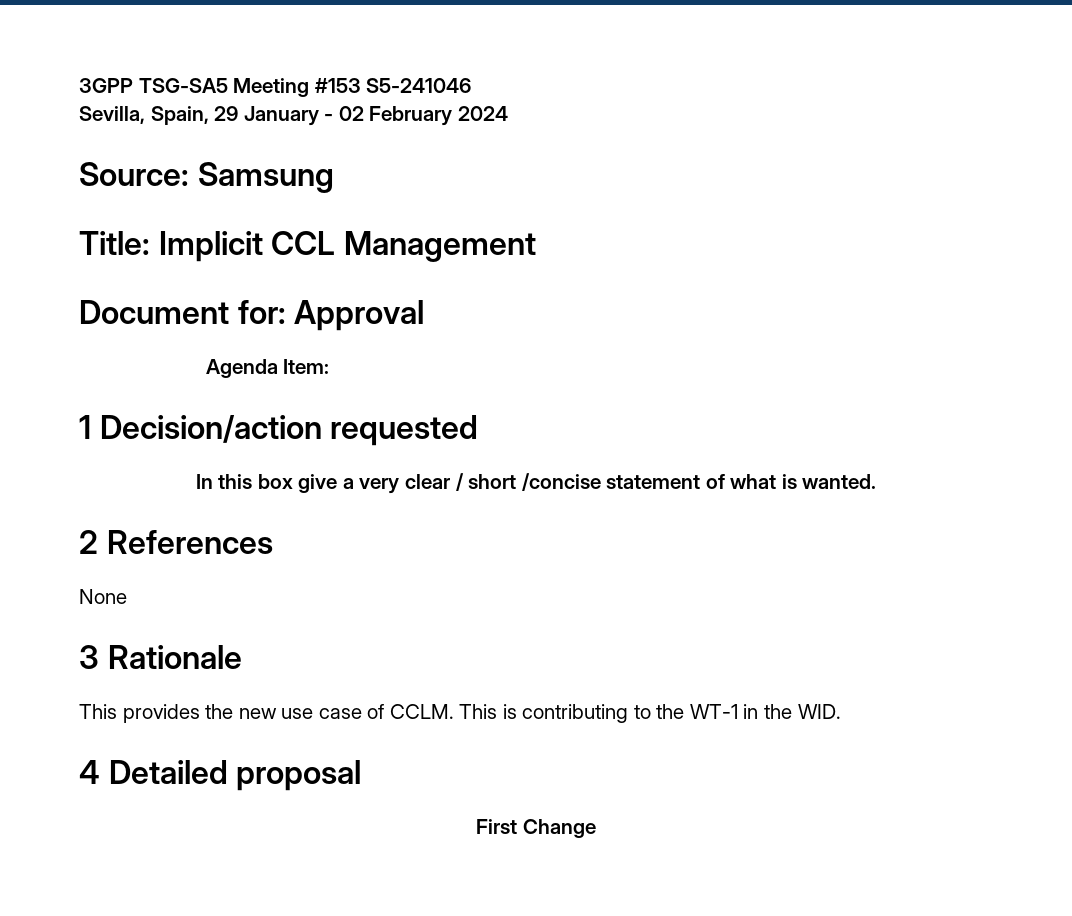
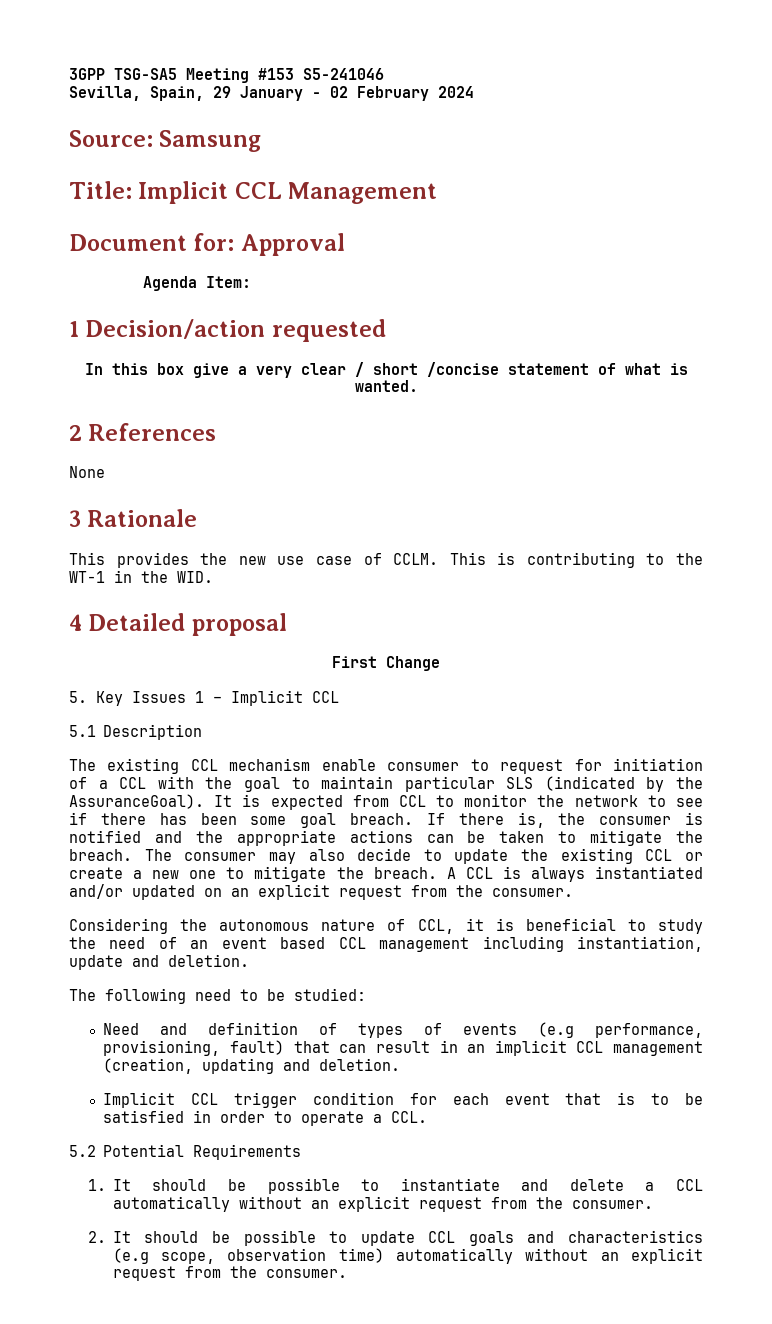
(596, 828) none -> [69,690,339,706] [69,724,203,740] [69,758,704,774] [69,776,703,792] [69,794,703,810] [69,812,703,828] [69,830,703,846] [69,848,703,864] [69,866,703,882] [69,884,573,900] [69,918,704,934] [69,936,703,952] [69,954,249,970] [69,988,366,1004] [103,1022,703,1038] [103,1040,703,1056] [103,1058,401,1074] [103,1092,703,1108] [103,1110,428,1126] [69,1144,302,1160] [87,1178,703,1194] [112,1196,653,1212] [87,1230,704,1246] [112,1248,703,1264] [112,1266,347,1281] // 5. Key Issues 1 – Implicit CCL // 5.1 Description // The existing CCL mechanism enable consumer to request for initiation of a CCL with the goal to maintain particular SLS (indicated by the AssuranceGoal). It is expected from CCL to monitor the network to see if there has been some goal breach. If there is, the consumer is notified and the appropriate actions can be taken to mitigate the breach. The consumer may also decide to update the existing CCL or create a new one to mitigate the breach. A CCL is always instantiated and/or updated on an explicit request from the consumer. // Considering the autonomous nature of CCL, it is beneficial to study the need of an event based CCL management including instantiation, update and deletion. // The following need to be studied: // Need and definition of types of events (e.g performance, provisioning, fault) that can result in an implicit CCL management (creation, updating and deletion. // Implicit CCL trigger condition for each event that is to be satisfied in order to operate a CCL. // 5.2 Potential Requirements // 1. It should be possible to instantiate and delete a CCL automatically without an explicit request from the consumer. // 2. It should be possible to update CCL goals and characteristics (e.g scope, observation time) automatically without an explicit request from the consumer.

